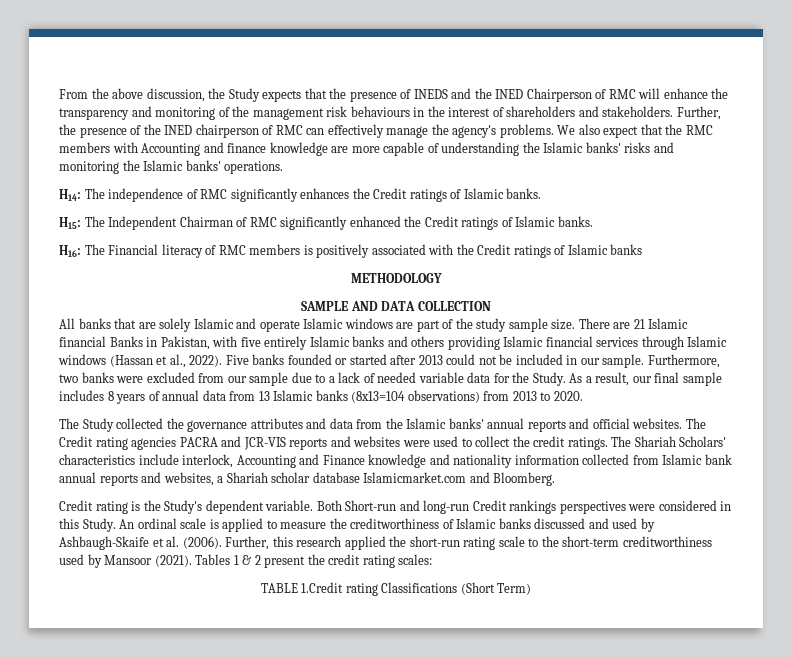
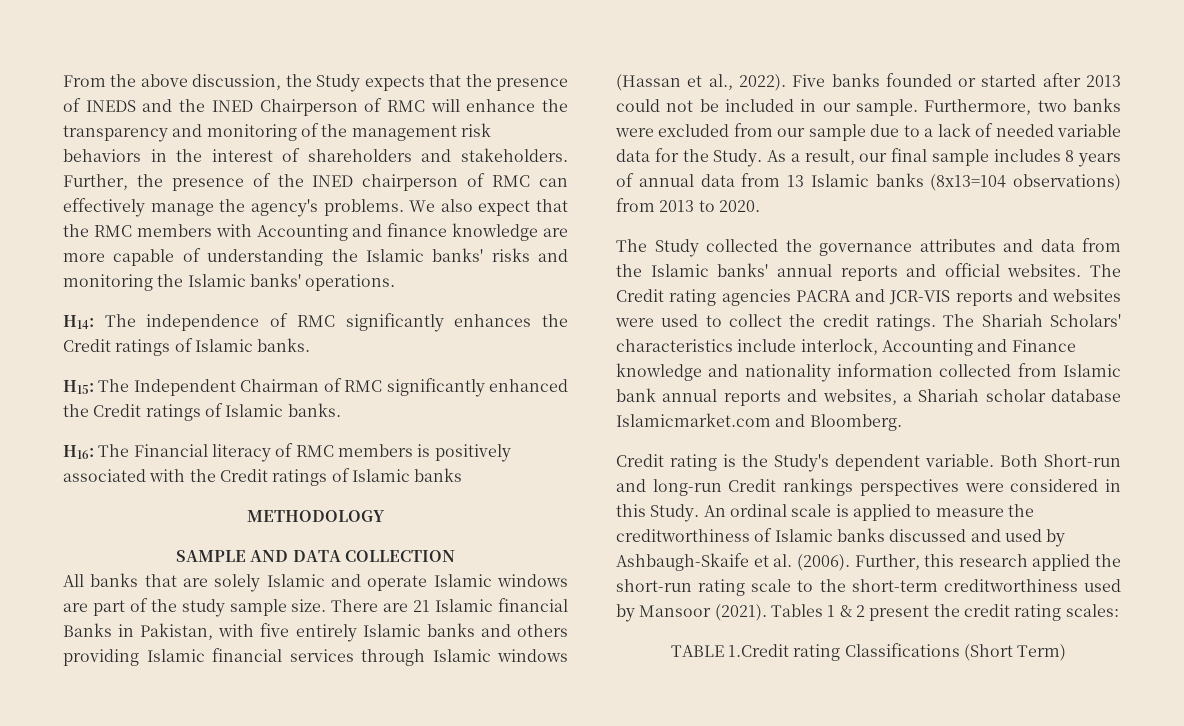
[350,106,410,117] behaviours -> [63,149,141,162] behaviors

